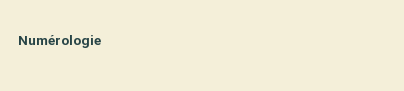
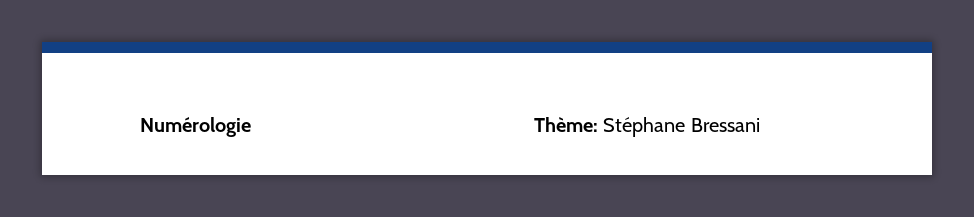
(101, 41) none -> [534,117,760,137] // Thème: Stéphane Bressani

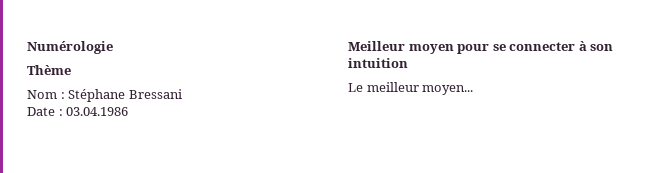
[534,117,598,132] Thème: -> [27,65,71,75] [27,90,65,99] Thème // Nom :
(760, 125) none -> [27,107,129,116] [348,41,614,54] [348,58,408,68] [348,82,474,95] // Date : 03.04.1986 // Meilleur moyen pour se connecter à son intuition // Le meilleur moyen...

